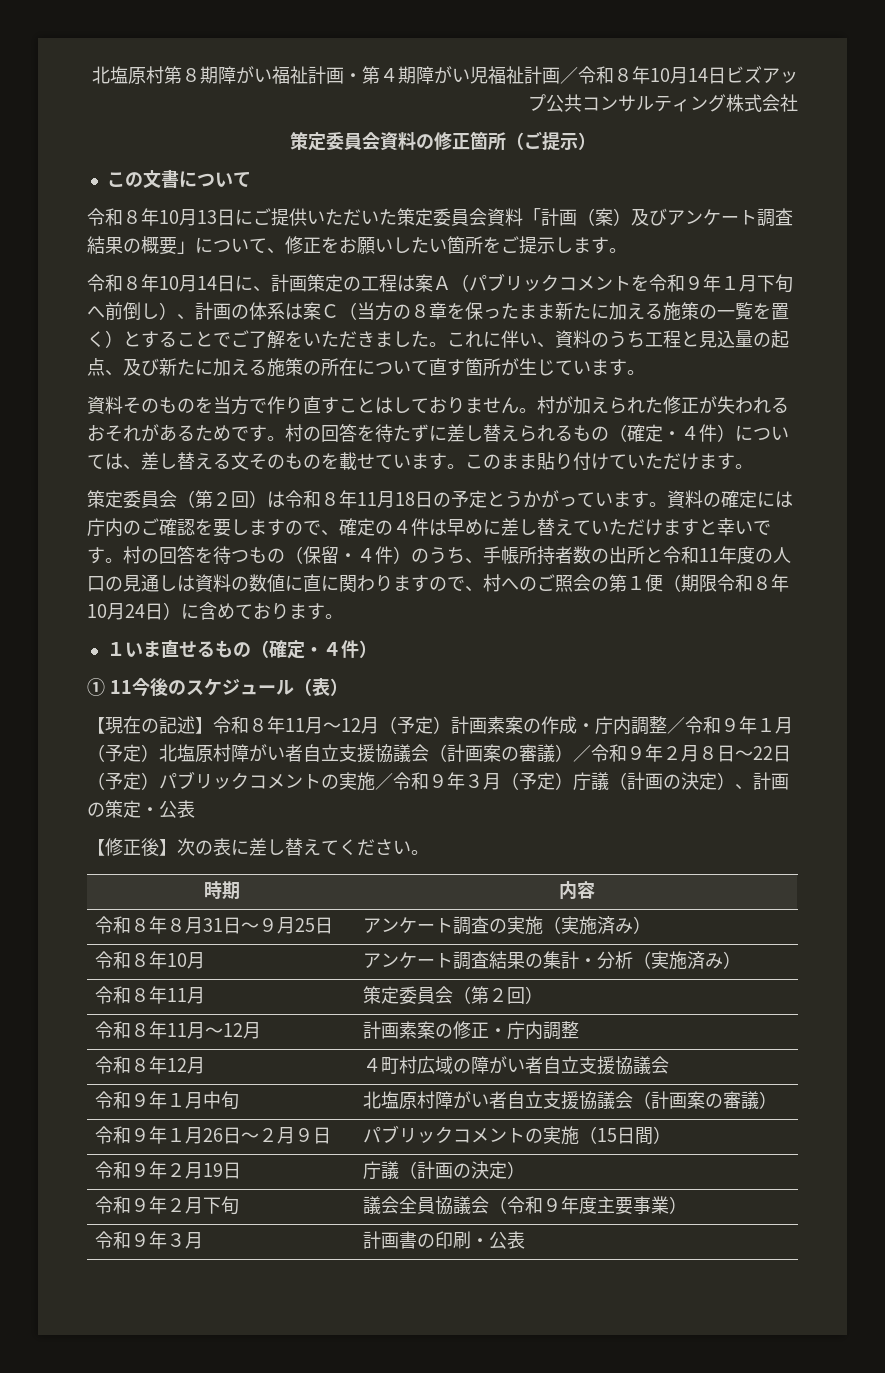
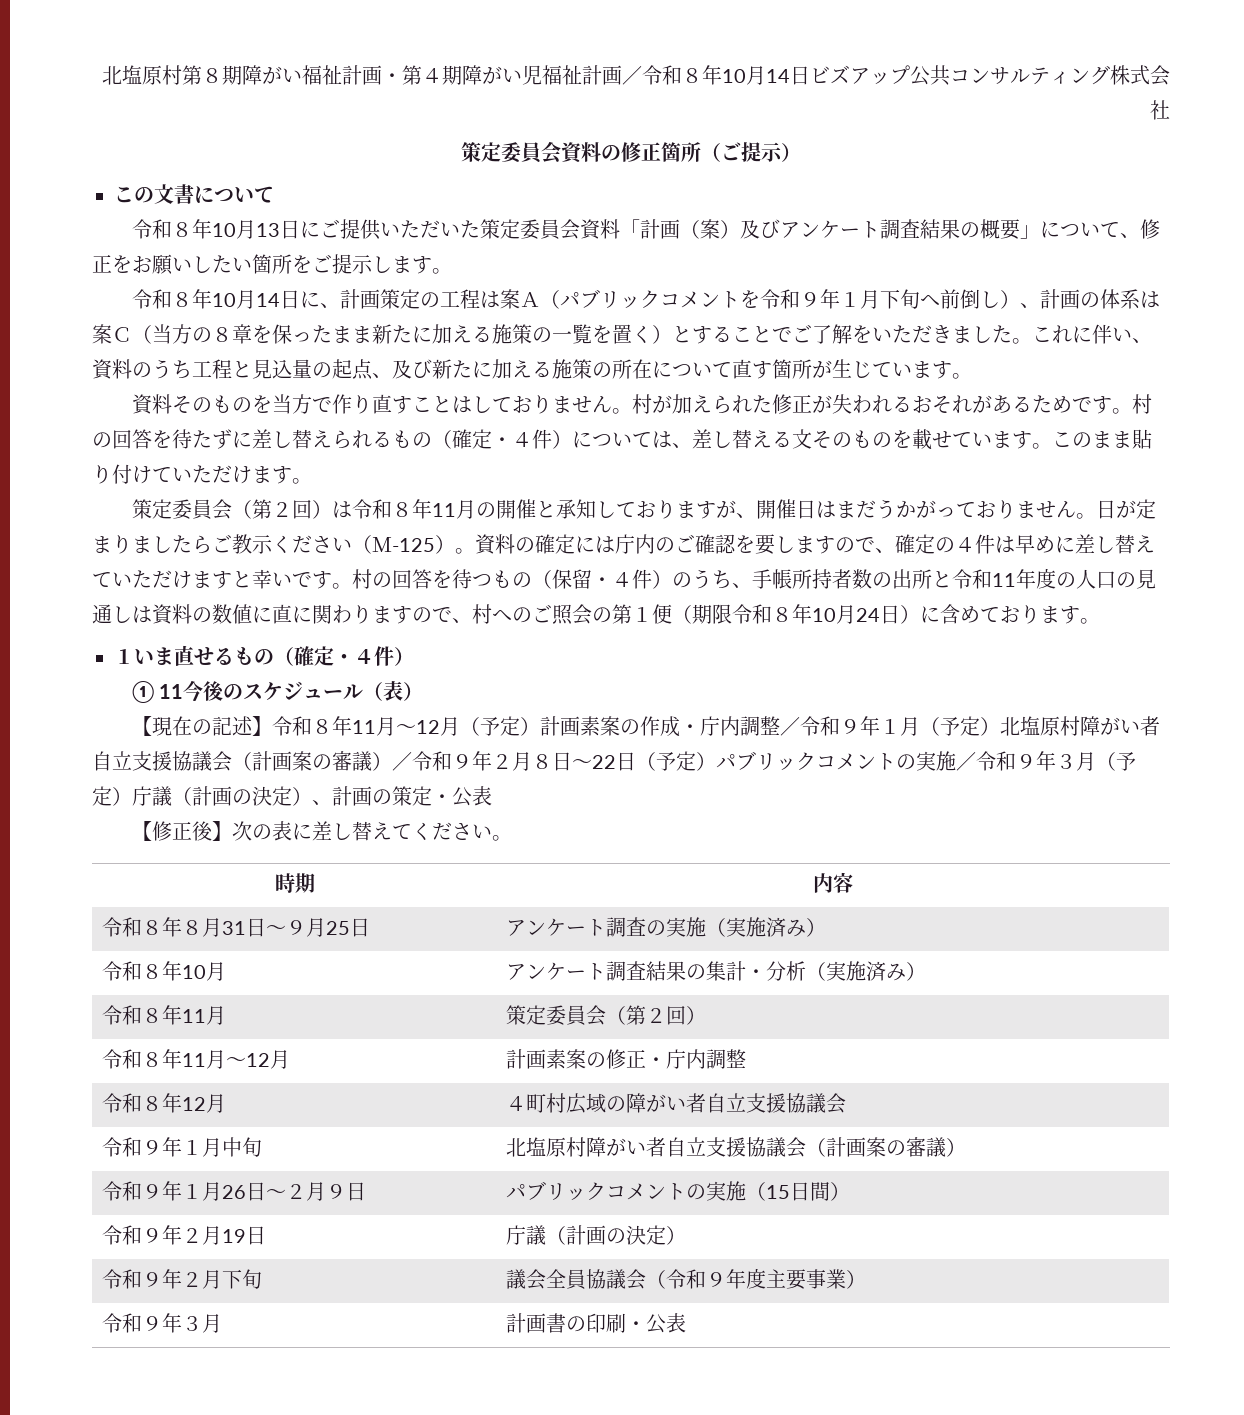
[395,490,649,508] 18日の予定とうかがっています -> [476,499,1157,519] [92,534,455,554] の開催と承知しておりますが、開催日はまだうかがっておりません。日が定まりましたらご教示ください（Ｍ-125）

